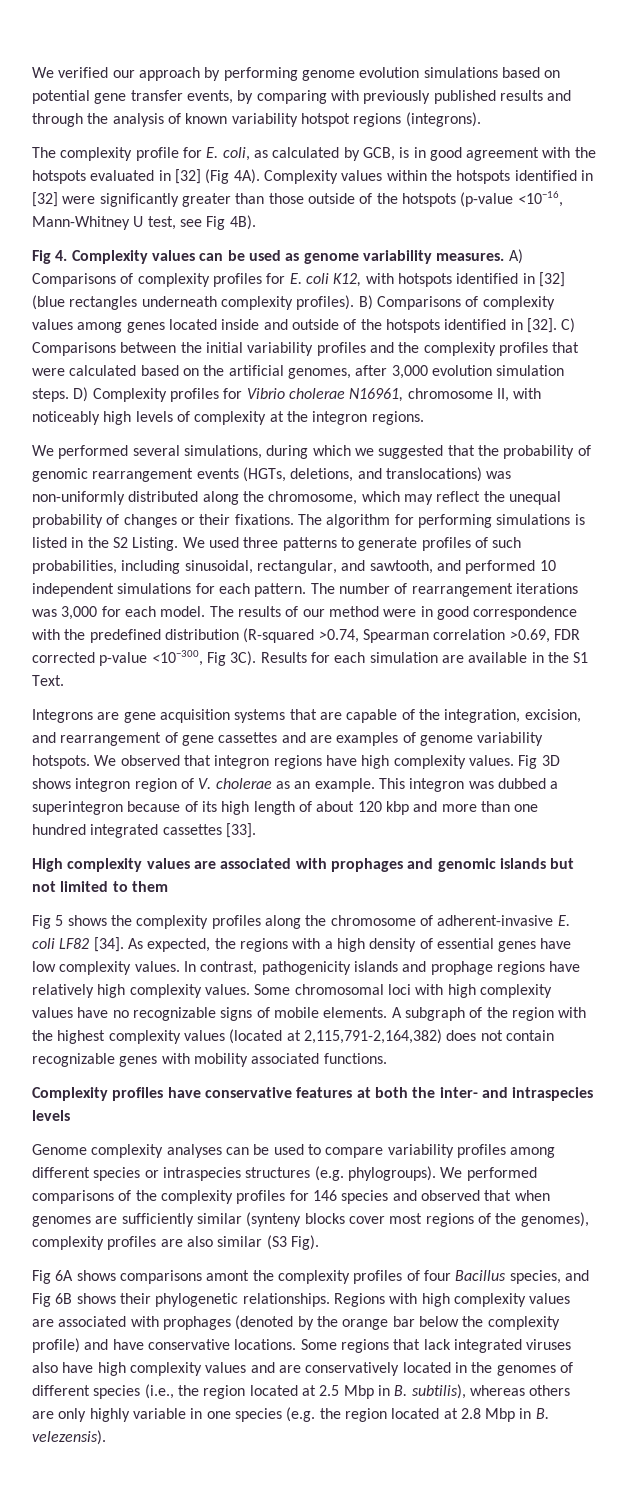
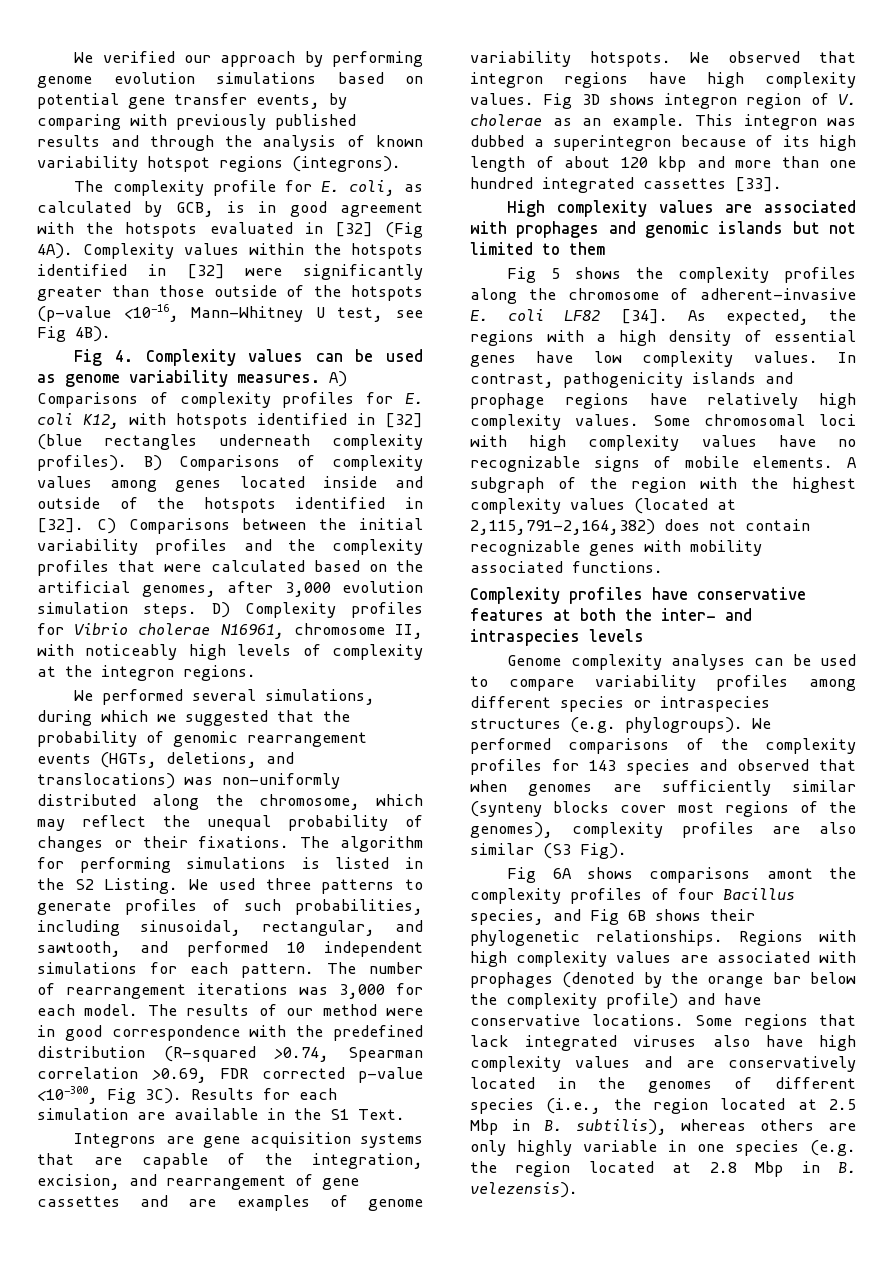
[312,1190,337,1201] 146 -> [588,760,616,771] 143

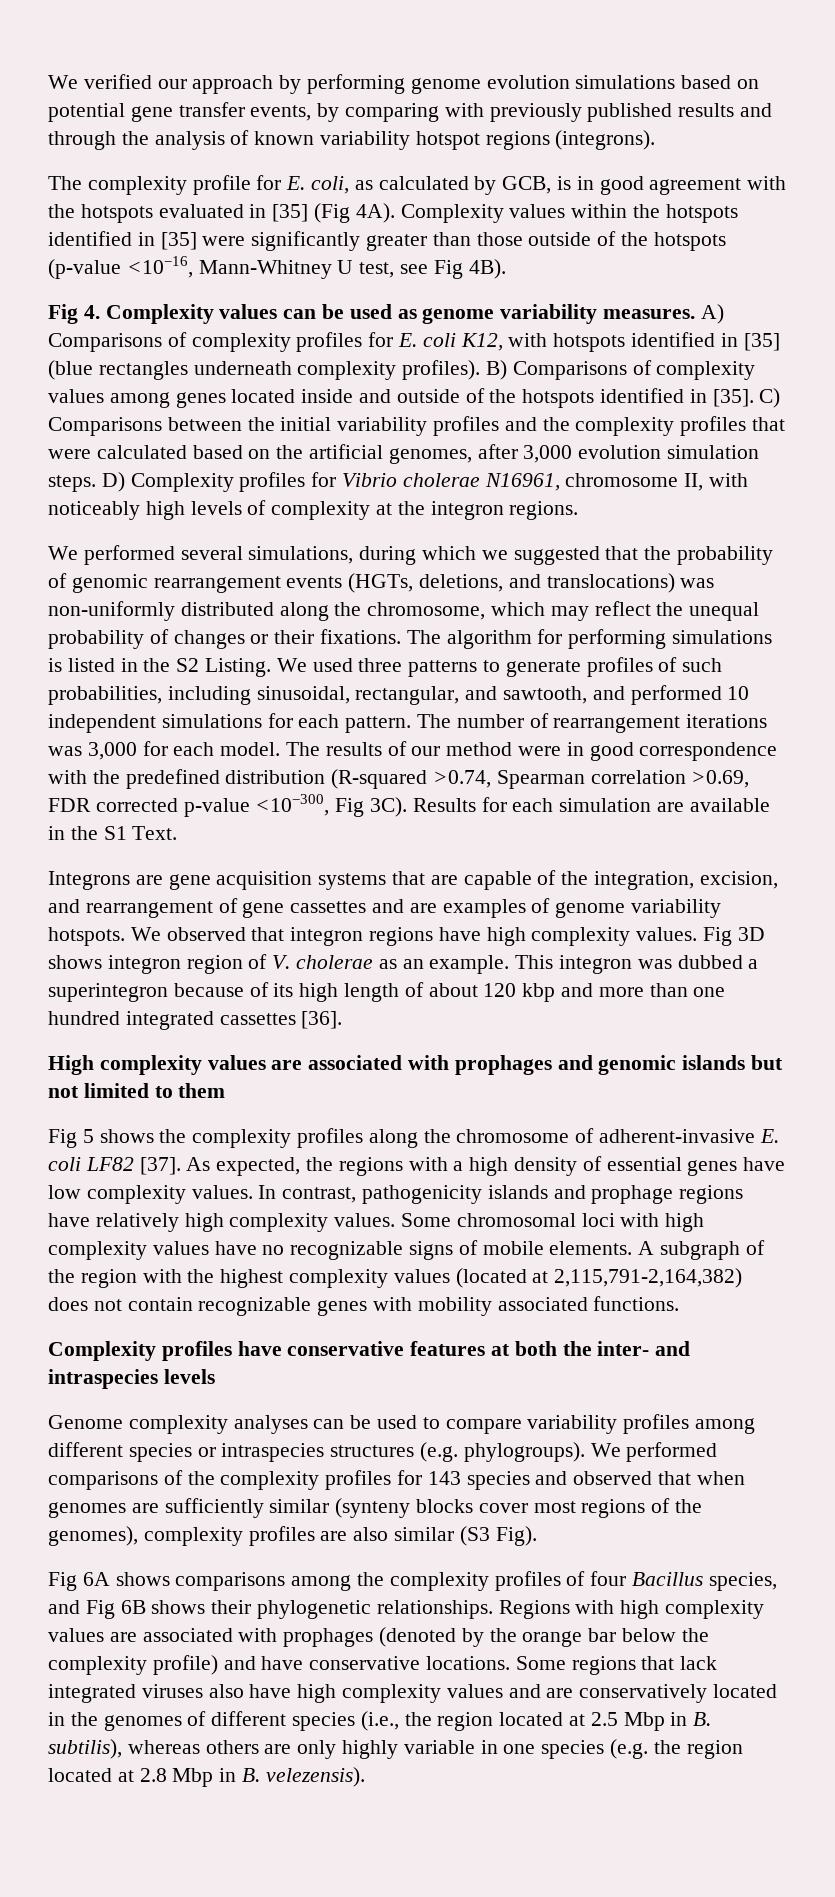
[334,222,373,237] [32] -> [272,204,309,222] [35]
[186,264,225,279] [32] -> [160,232,197,250] [35]
[385,413,423,428] [32] -> [743,333,780,351] [35]
[37,518,84,533] [32]. -> [712,389,754,407] [35].
[735,177,782,192] [33]. -> [301,1011,343,1029] [36].
[620,309,668,324] [34]. -> [139,1157,181,1175] [37].
[766,868,813,879] amont -> [291,1575,352,1591] among

